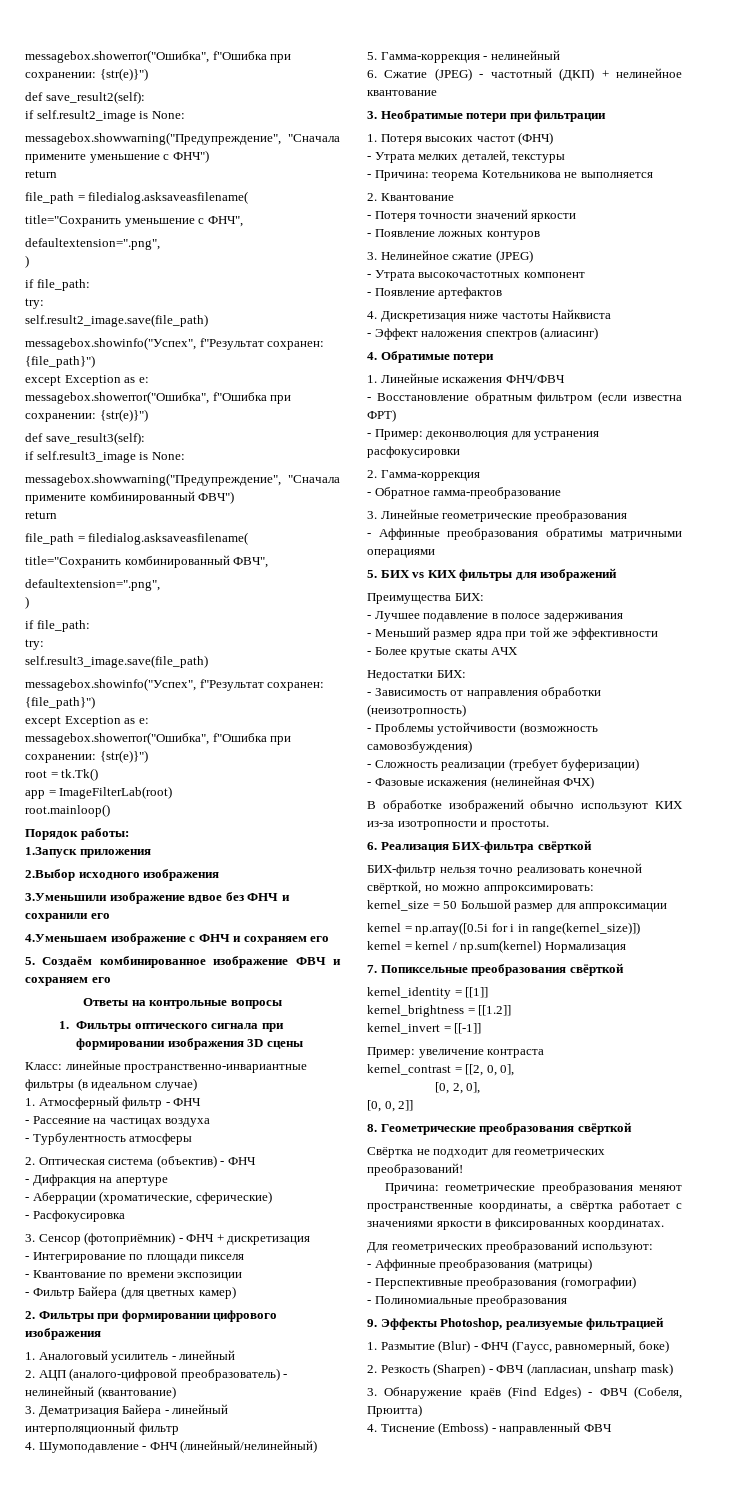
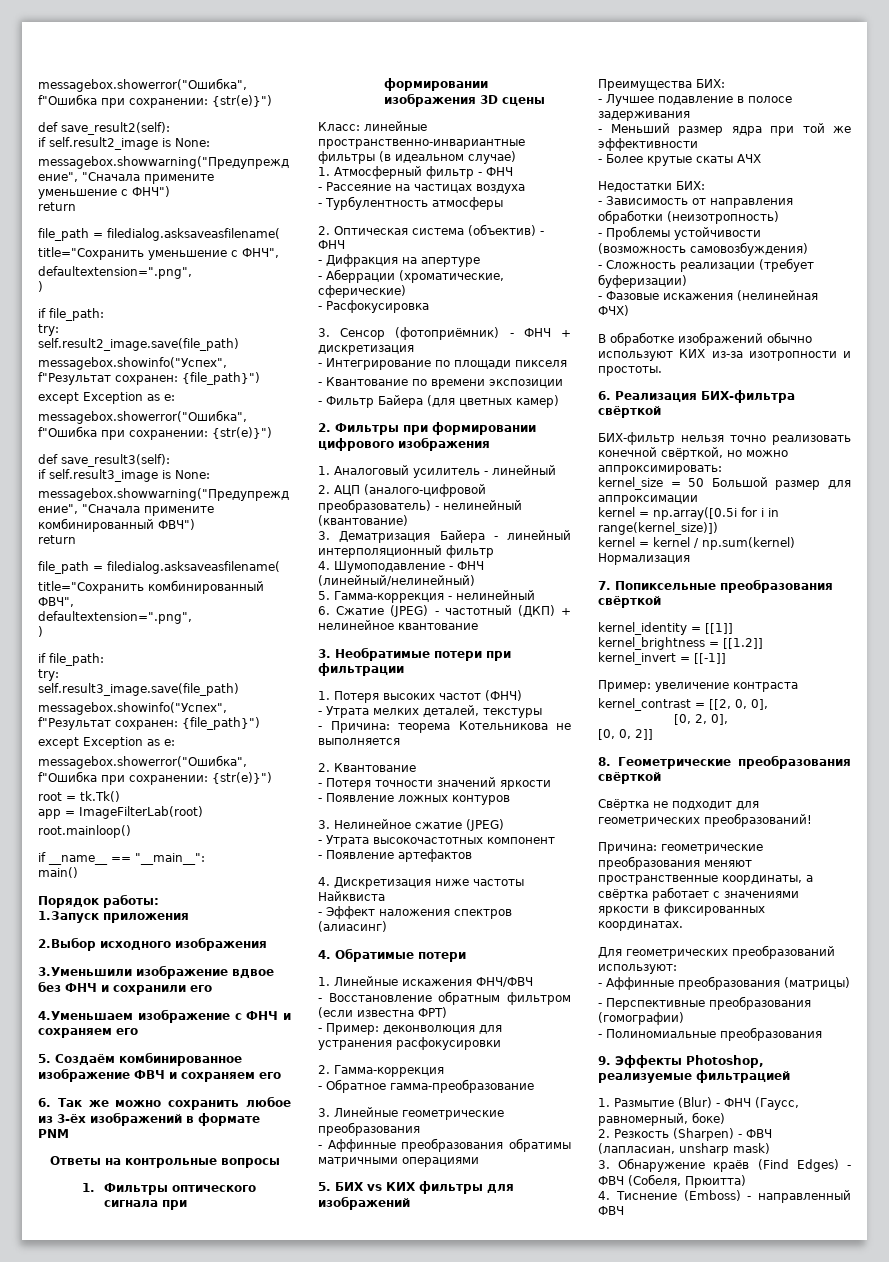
(110, 810) none -> [38,852,205,865] [38,867,78,878] // if __name__ == "__main__": // main()
(111, 980) none -> [38,1096,291,1110] [38,1112,260,1126] [38,1129,69,1138] // 6. Так же можно сохранить любое из 3-ёх изображений в формате PNM

